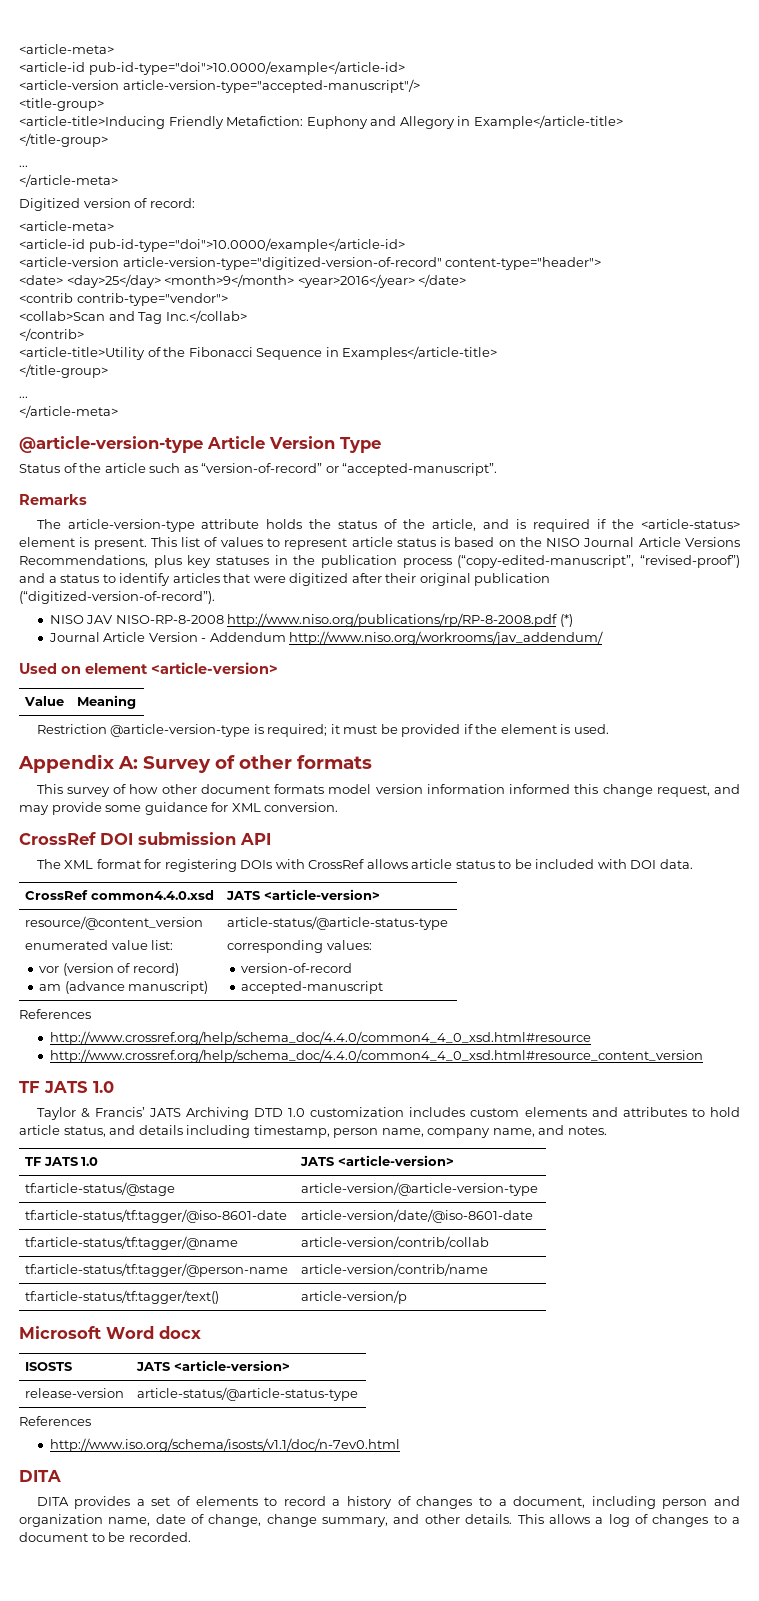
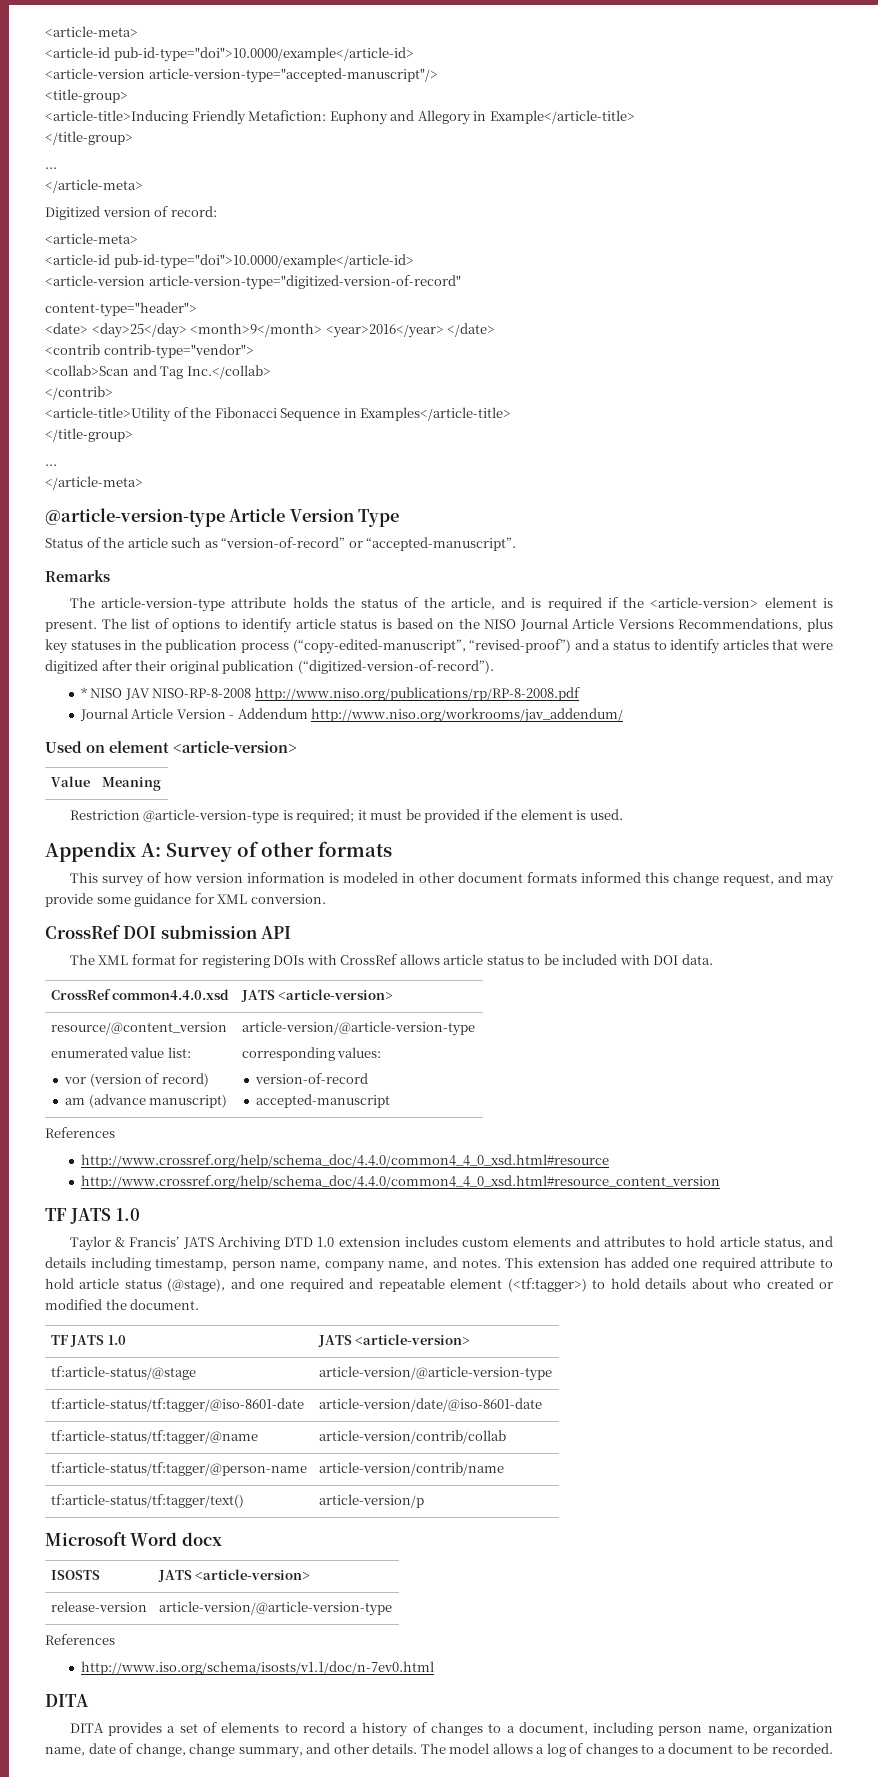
(442, 263) none -> (461, 282) //
[640,519,740,529] <article-status> -> [650,597,759,608] <article-version>
[150,537,177,547] This -> [101,618,127,629] The
[220,537,348,550] values to represent -> [172,618,293,633] options to identify
(215, 597) none -> [80,687,87,698] *
[559,614,573,627] (*) -> (580, 694) none
[161,784,505,794] other document formats model version information -> [194,872,577,883] version information is modeled in other document formats
[227,916,449,930] article-status/@article-status-type -> [241,1021,475,1036] article-version/@article-version-type
[310,1107,405,1117] customization -> [338,1237,401,1247] extension
(607, 1130) none -> [505,1257,833,1271] [45,1278,834,1292] [45,1299,200,1310] This extension has added one required attribute to hold article status (@stage), and one required and repeatable element (<tf:tagger>) to hold details about who created or modified the document.
[137,1387,359,1401] article-status/@article-status-type -> [158,1601,392,1616] article-version/@article-version-type
[714,1496,740,1506] and -> [707,1726,748,1735] name,
[517,1514,544,1524] This -> [420,1743,490,1754] The model

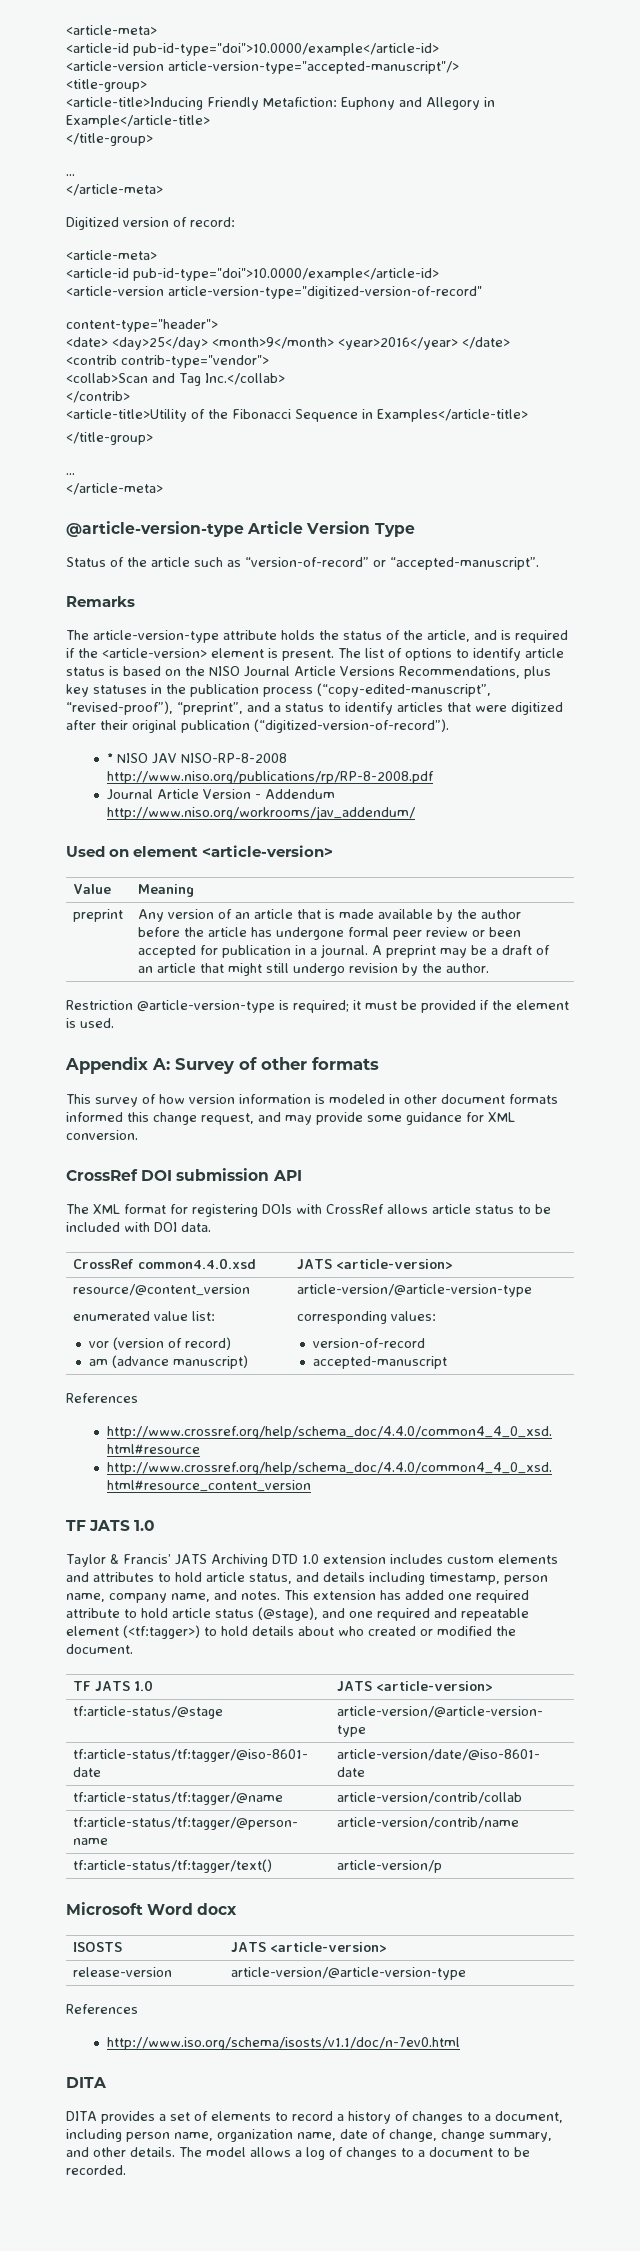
[469,639,572,653] “revised-proof”) -> [66,701,243,715] “revised-proof”), “preprint”,
(161, 784) none -> [73,909,124,922] [138,909,522,922] [138,927,522,940] [138,944,551,958] [138,963,490,976] // preprint | Any version of an article that is made available by the author before the article has undergone formal peer review or been accepted for publication in a journal. A preprint may be a draft of an article that might still undergo revision by the author.

